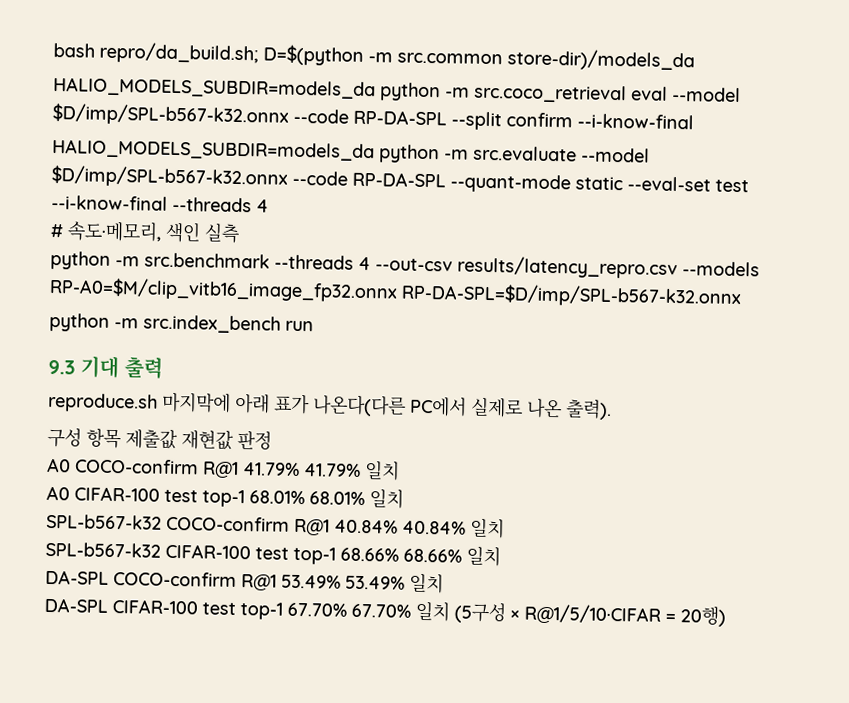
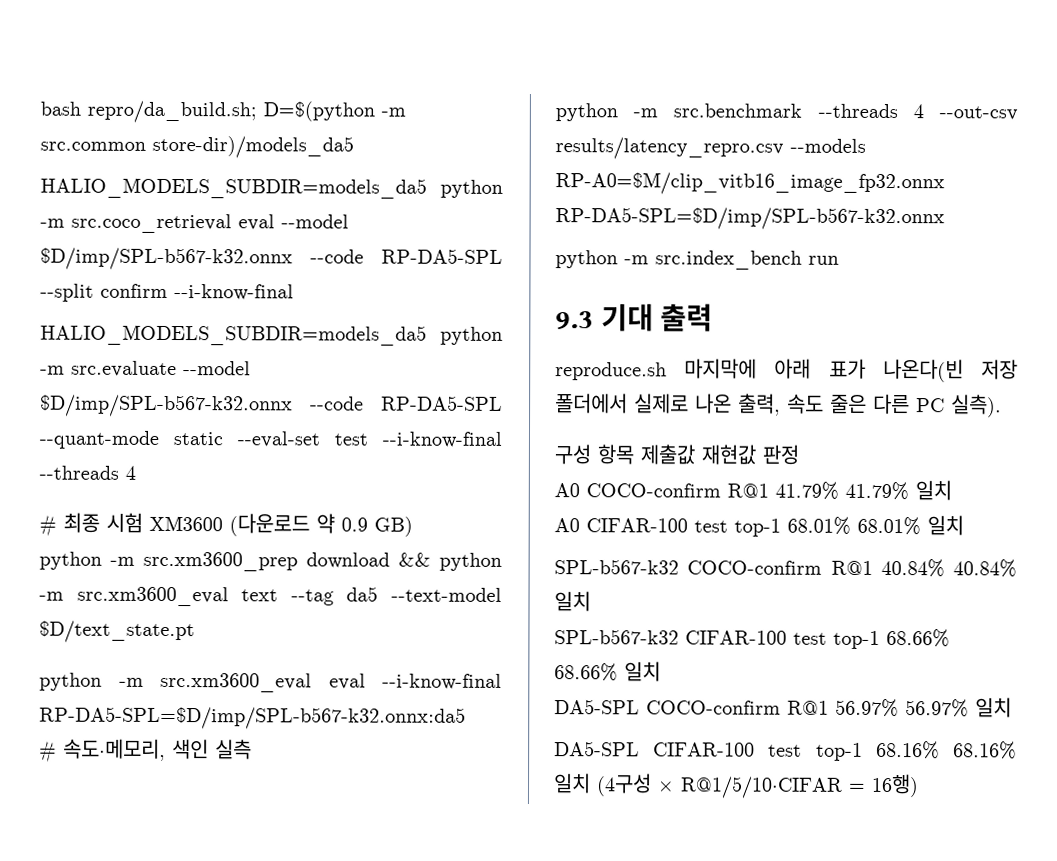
[507,48,695,72] [53,77,376,100] store-dir)/models_da // HALIO_MODELS_SUBDIR=models_da -> [152,135,354,159] [40,177,427,199] store-dir)/models_da5 // HALIO_MODELS_SUBDIR=models_da5
[353,109,447,126] RP-DA-SPL -> [381,248,503,264] RP-DA5-SPL
[52,138,375,162] HALIO_MODELS_SUBDIR=models_da -> [40,324,427,346] HALIO_MODELS_SUBDIR=models_da5
[352,171,446,188] RP-DA-SPL -> [381,395,503,411] RP-DA5-SPL
(269, 206) none -> [39,512,413,537] [39,551,502,572] [39,586,502,607] [39,620,195,644] [39,672,502,693] [39,706,466,730] // # 최종 시험 XM3600 (다운로드 약 0.9 GB) // python -m src.xm3600_prep download && python -m src.xm3600_eval text --tag da5 --text-model $D/text_state.pt // python -m src.xm3600_eval eval --i-know-final RP-DA5-SPL=$D/imp/SPL-b567-k32.onnx:da5
[401,282,742,309] RP-DA-SPL=$D/imp/SPL-b567-k32.onnx -> [555,207,945,231] RP-DA5-SPL=$D/imp/SPL-b567-k32.onnx
[312,394,612,421] 나온다(다른 PC에서 실제로 나온 출력). -> [882,358,1018,383] [555,393,1002,418] 나온다(빈 저장 폴더에서 실제로 나온 출력, 속도 줄은 다른 PC 실측).
[45,569,444,594] [44,597,506,624] DA-SPL COCO-confirm R@1 53.49% 53.49% 일치 // DA-SPL CIFAR-100 test top-1 67.70% 67.70% 일치 (5구성 -> [554,697,1012,718] [554,740,1017,761] [553,773,652,797] DA5-SPL COCO-confirm R@1 56.97% 56.97% 일치 // DA5-SPL CIFAR-100 test top-1 68.16% 68.16% 일치 (4구성
[680,606,726,627] 20행) -> [871,773,919,798] 16행)

